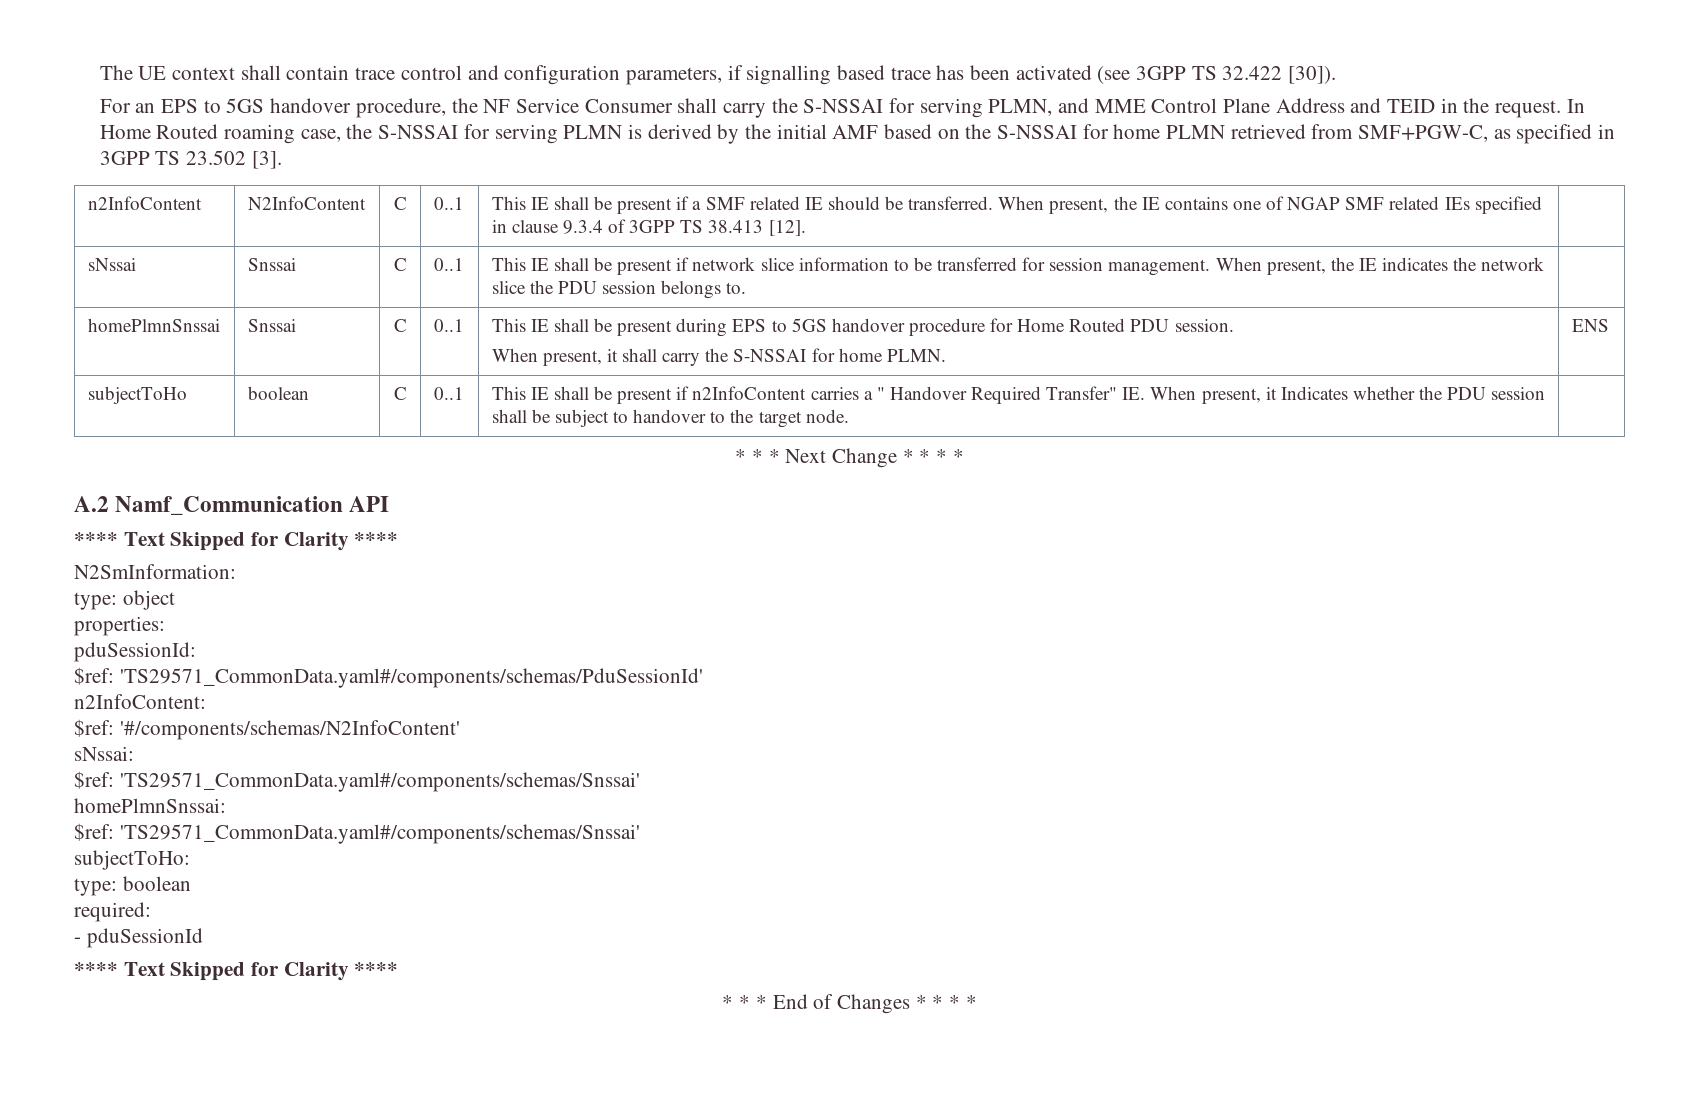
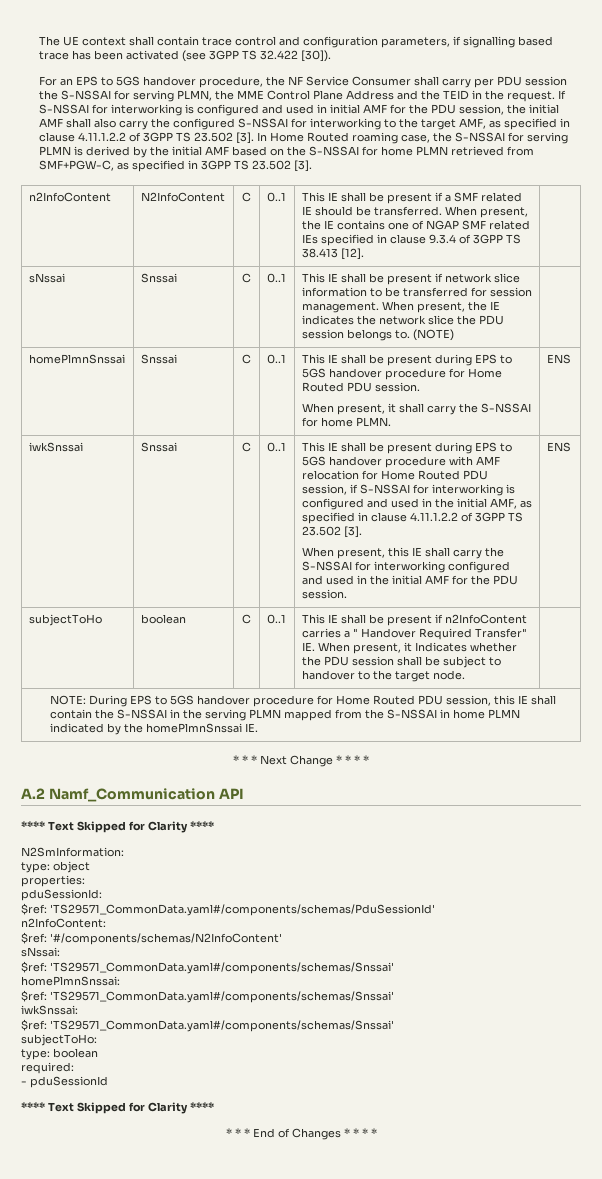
(766, 110) none -> [473,76,567,88] per PDU session
[1057,98,1089,113] and -> [214,90,234,100] the
(1382, 105) none -> [420,90,440,100] the
(1561, 109) none -> [557,90,566,99] [38,104,559,116] [38,118,570,130] [38,132,254,144] If S-NSSAI for interworking is configured and used in initial AMF for the PDU session, the initial AMF shall also carry the configured S-NSSAI for interworking to the target AMF, as specified in clause 4.11.1.2.2 of 3GPP TS 23.502 [3].
(747, 288) none -> [412,329,454,341] (NOTE)
(1609, 325) none -> [28,442,83,452] [140,442,177,452] [242,442,251,452] [266,442,286,452] [301,442,512,454] [301,456,500,468] [301,470,488,480] [301,484,515,496] [301,498,532,510] [301,512,523,524] [301,526,362,538] [301,547,504,559] [301,561,510,573] [301,575,518,585] [301,589,347,599] [546,442,571,452] // iwkSnssai | Snssai | C | 0..1 | This IE shall be present during EPS to 5GS handover procedure with AMF relocation for Home Routed PDU session, if S-NSSAI for interworking is configured and used in the initial AMF, as specified in clause 4.11.1.2.2 of 3GPP TS 23.502 [3]. // When present, this IE shall carry the S-NSSAI for interworking configured and used in the initial AMF for the PDU session. | ENS
(849, 416) none -> [50,695,557,707] [50,709,521,721] [50,723,259,735] // NOTE: During EPS to 5GS handover procedure for Home Routed PDU session, this IE shall contain the S-NSSAI in the serving PLMN mapped from the S-NSSAI in home PLMN indicated by the homePlmnSnssai IE.
(640, 834) none -> [21,1005,78,1015] [21,1019,394,1032] // iwkSnssai: // $ref: 'TS29571_CommonData.yaml#/components/schemas/Snssai'

